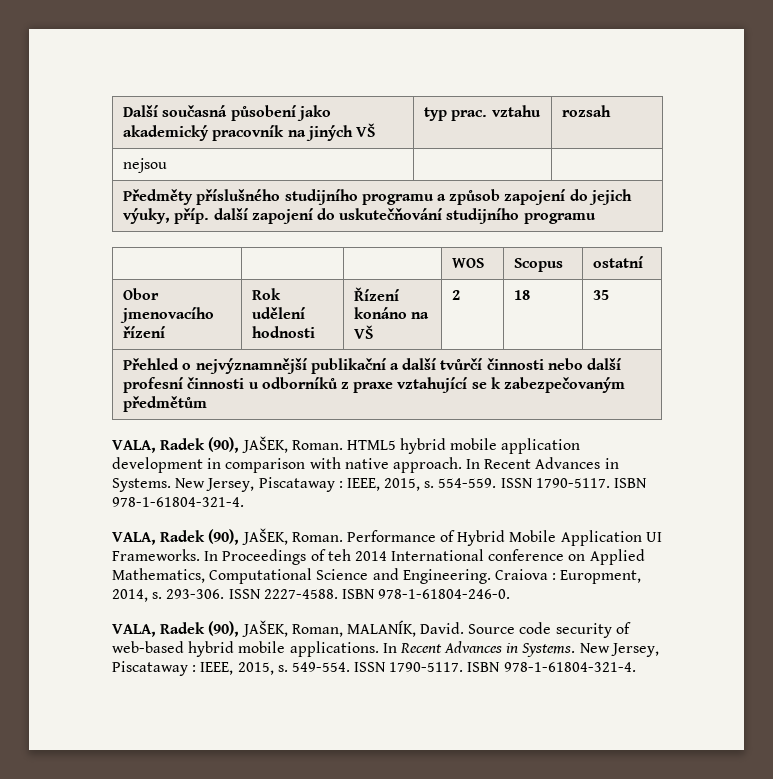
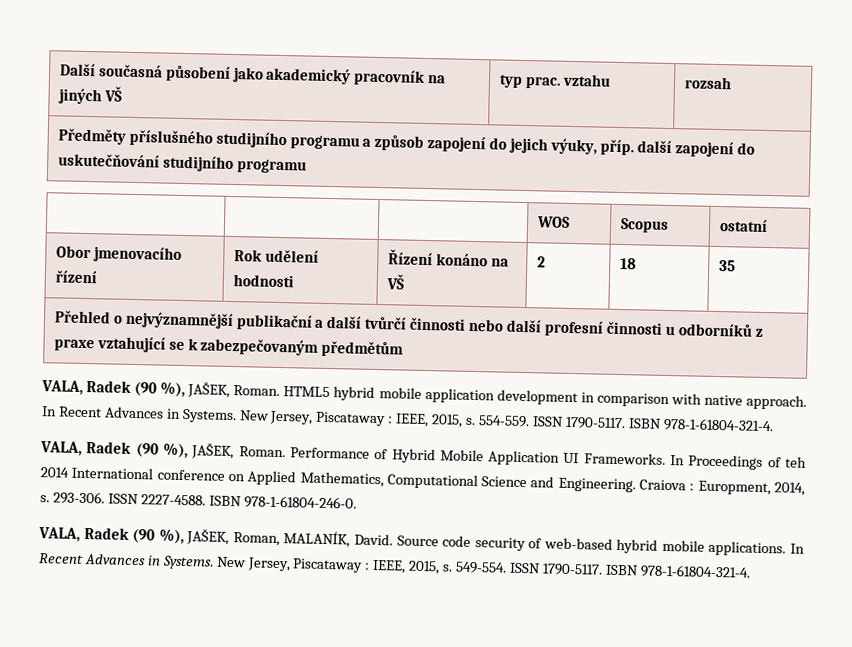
[123,158,168,173] // nejsou | | -> (732, 83) none
[208,437,240,453] (90), -> [134,381,186,398] (90 %),
[208,529,240,545] (90), -> [135,442,188,459] (90 %),
[208,621,240,637] (90), -> [132,528,184,545] (90 %),

